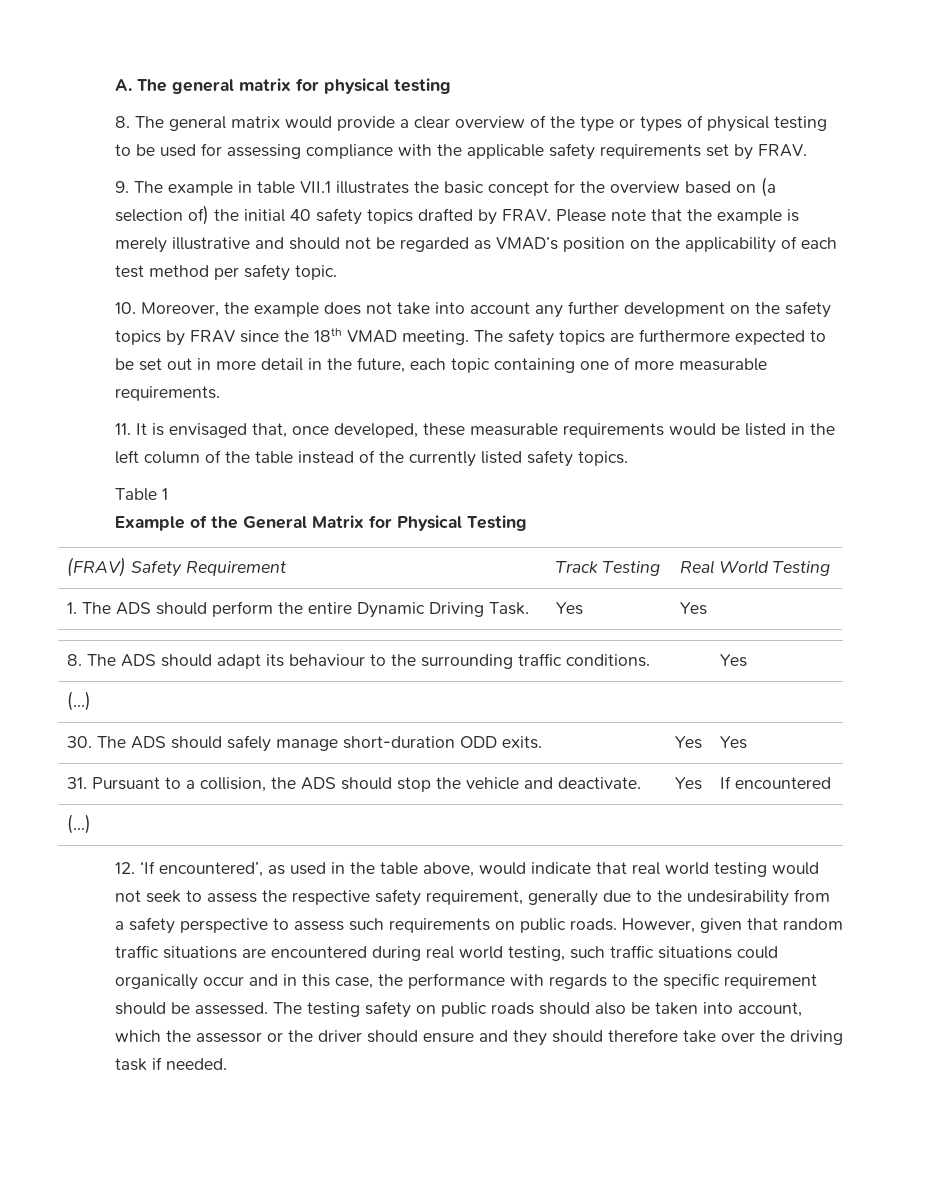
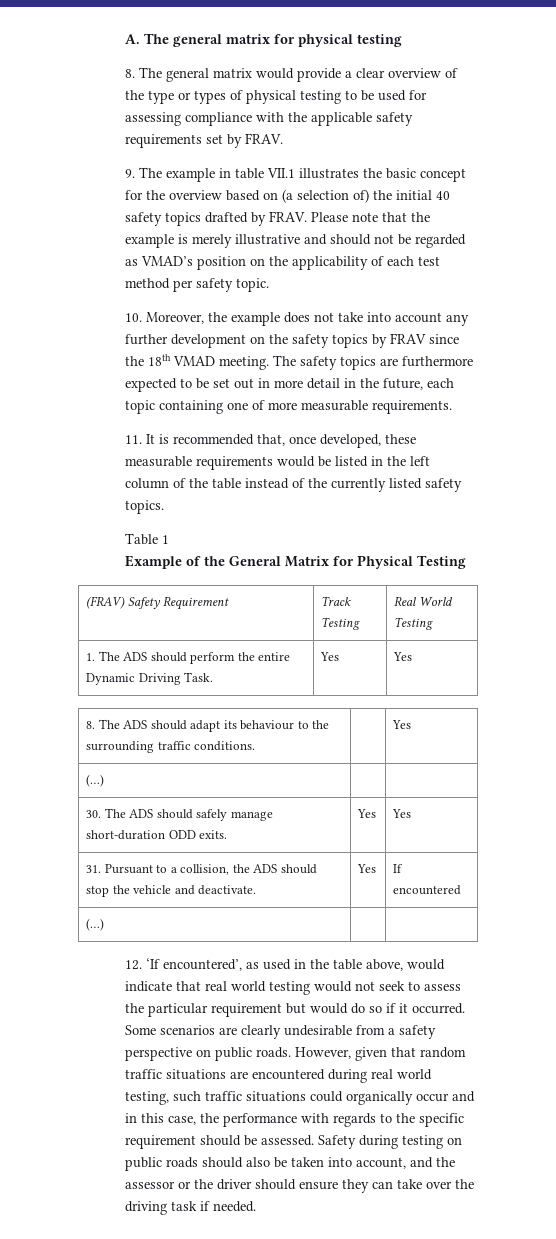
[168,423,247,438] envisaged -> [173,434,255,445] recommended
[291,889,830,906] [114,917,490,934] respective safety requirement, generally due to the undesirability from a safety perspective to assess such requirements -> [148,1003,466,1017] [125,1025,437,1039] [125,1047,193,1061] particular requirement but would do so if it occurred. Some scenarios are clearly undesirable from a safety perspective
[272,1001,411,1018] The testing safety -> [318,1135,444,1149] Safety during testing
[114,1030,161,1042] which -> [410,1157,434,1168] and
[478,1029,678,1046] and they should therefore -> [342,1179,394,1193] they can

